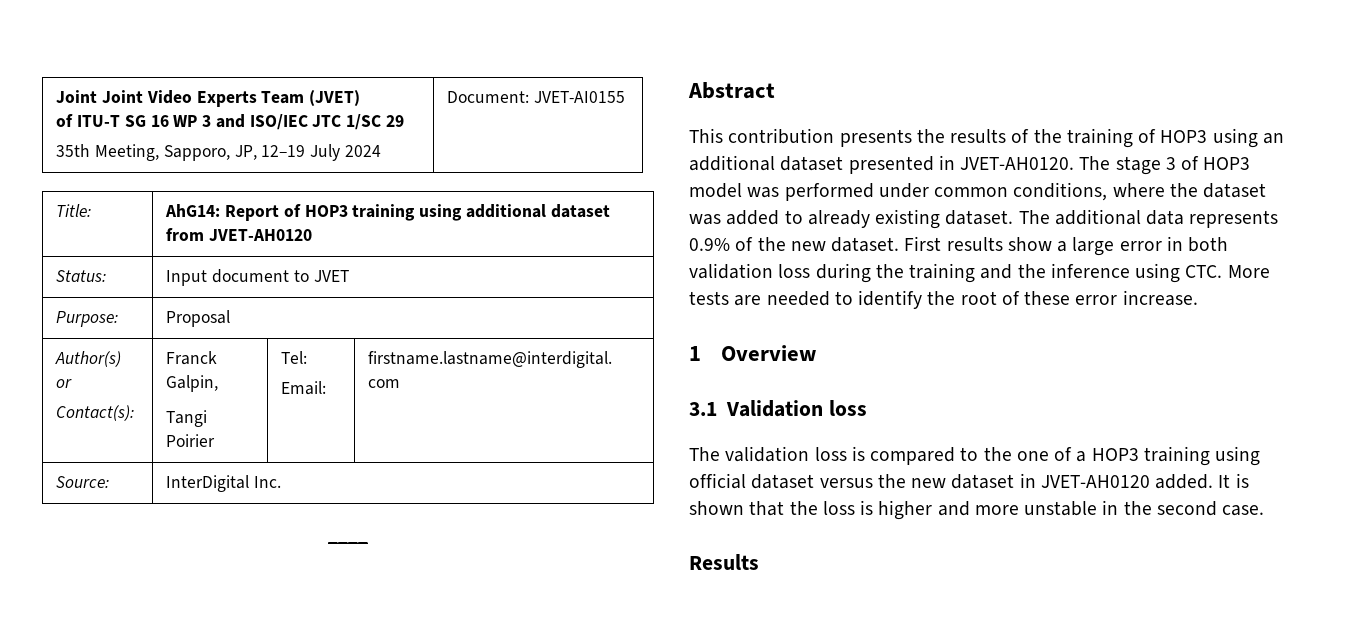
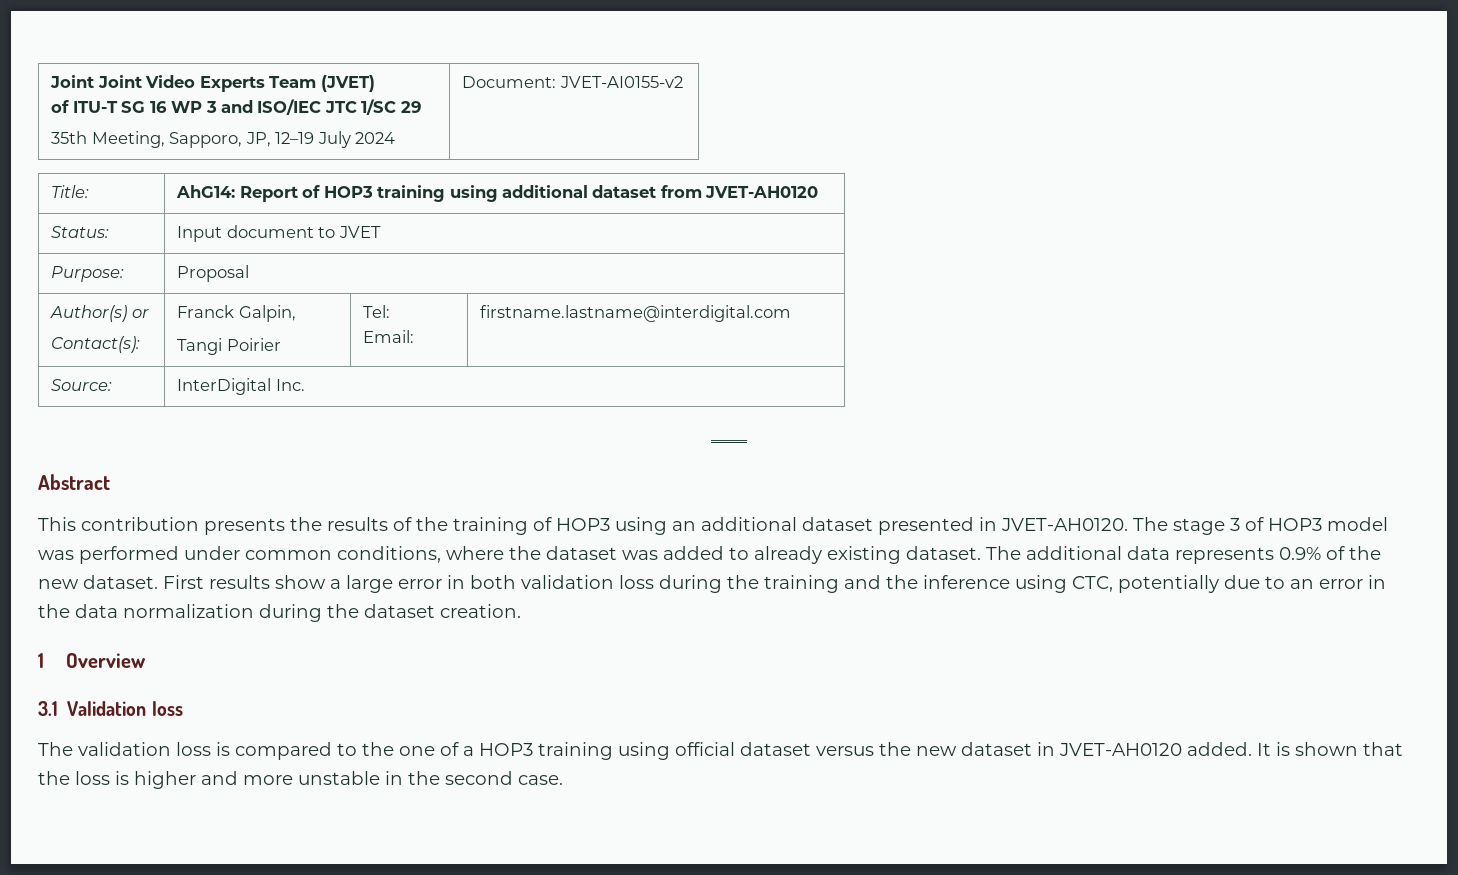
[534,91,626,103] JVET-AI0155 -> [559,76,683,88] JVET-AI0155-v2
[1185,265,1270,278] [689,290,1198,309] CTC. More tests are needed to identify the root of these error increase. -> [1072,575,1386,593] [38,604,521,622] CTC, potentially due to an error in the data normalization during the dataset creation.
[689,554,759,570] // Results -> (563, 780) none

